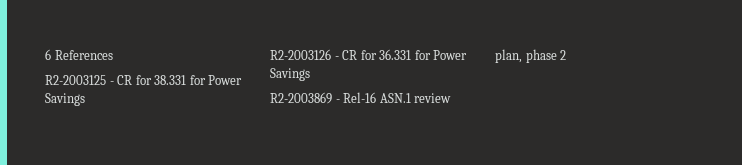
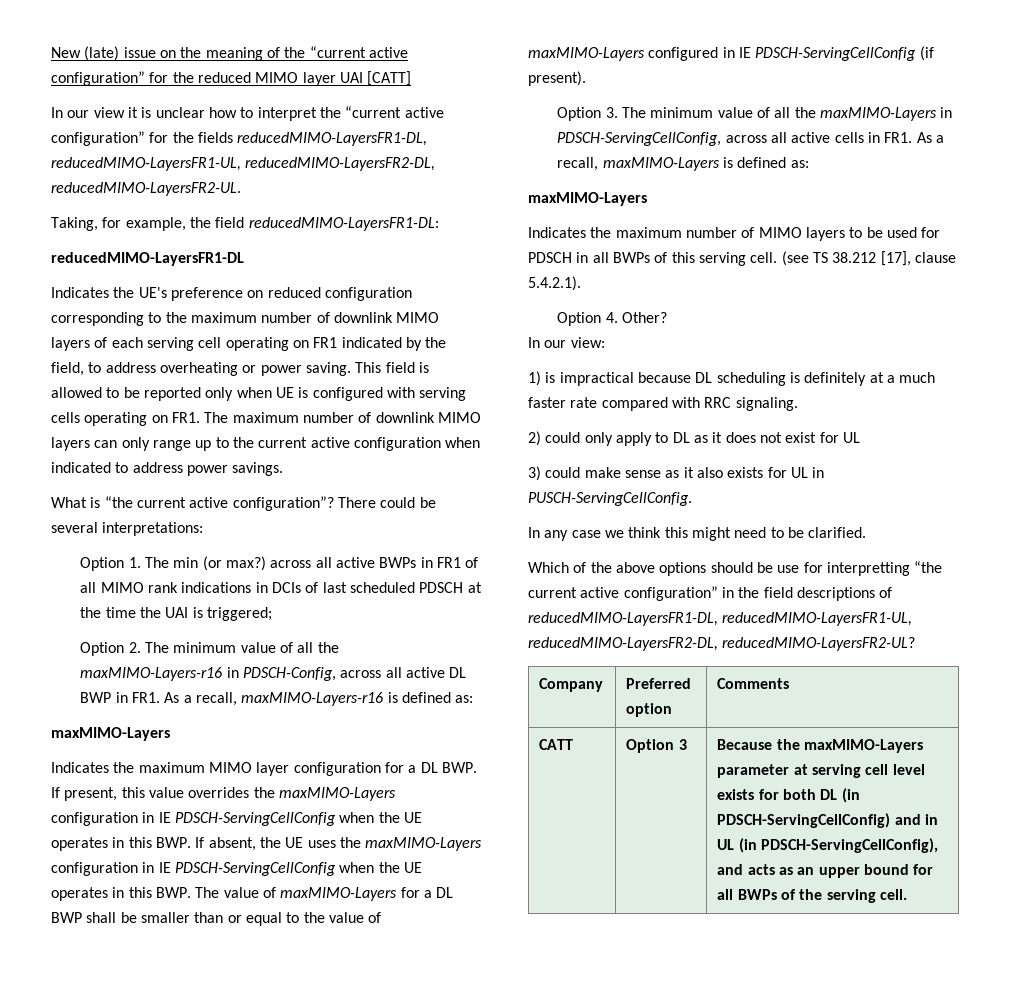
[45,49,113,60] [45,75,243,85] [45,93,85,106] [270,49,468,60] [270,68,310,81] [270,92,452,104] [495,49,567,63] 6 References // R2-2003125 - CR for 38.331 for Power Savings // R2-2003126 - CR for 36.331 for Power Savings // R2-2003869 - Rel-16 ASN.1 review plan, phase 2 -> [51,46,408,61] [51,71,412,86] [51,106,444,121] [51,131,428,146] [51,157,436,171] [51,182,241,196] [51,217,439,231] [51,252,244,266] [51,287,412,301] [51,312,440,326] [51,337,447,351] [51,362,429,376] [51,387,467,401] [51,412,481,426] [51,437,481,451] [51,462,284,476] [51,496,436,511] [51,522,204,536] [80,556,479,571] [80,582,482,593] [80,607,272,621] [80,642,339,656] [80,667,467,681] [80,692,474,706] [51,727,170,741] [51,762,477,776] [51,787,396,801] [51,812,422,826] [51,837,483,851] [51,862,422,876] [51,887,454,901] [51,912,382,926] [528,46,934,61] [528,71,586,86] [557,107,953,121] [557,132,944,146] [557,157,809,171] [528,192,647,206] [528,227,941,241] [528,251,956,266] [528,276,581,291] [557,312,667,326] [528,337,605,348] [528,371,936,386] [528,397,798,411] [528,431,860,446] [528,466,825,481] [528,492,692,506] [528,527,867,541] [528,561,943,576] [528,586,893,601] [528,612,913,626] [528,637,916,651] [539,678,604,692] [626,678,692,689] [626,703,673,717] [717,678,790,689] [539,739,574,750] [626,739,687,753] [717,739,924,753] [717,764,925,778] [717,788,860,803] [717,813,939,828] [717,838,939,853] [717,864,934,878] [717,889,908,903] New (late) issue on the meaning of the “current active configuration” for the reduced MIMO layer UAI [CATT] // In our view it is unclear how to interpret the “current active configuration” for the fields reducedMIMO-LayersFR1-DL, reducedMIMO-LayersFR1-UL, reducedMIMO-LayersFR2-DL, reducedMIMO-LayersFR2-UL. // Taking, for example, the field reducedMIMO-LayersFR1-DL: // reducedMIMO-LayersFR1-DL // Indicates the UE's preference on reduced configuration corresponding to the maximum number of downlink MIMO layers of each serving cell operating on FR1 indicated by the field, to address overheating or power saving. This field is allowed to be reported only when UE is configured with serving cells operating on FR1. The maximum number of downlink MIMO layers can only range up to the current active configuration when indicated to address power savings. // What is “the current active configuration”? There could be several interpretations: // Option 1. The min (or max?) across all active BWPs in FR1 of all MIMO rank indications in DCIs of last scheduled PDSCH at the time the UAI is triggered; // Option 2. The minimum value of all the maxMIMO-Layers-r16 in PDSCH-Config, across all active DL BWP in FR1. As a recall, maxMIMO-Layers-r16 is defined as: // maxMIMO-Layers // Indicates the maximum MIMO layer configuration for a DL BWP. If present, this value overrides the maxMIMO-Layers configuration in IE PDSCH-ServingCellConfig when the UE operates in this BWP. If absent, the UE uses the maxMIMO-Layers configuration in IE PDSCH-ServingCellConfig when the UE operates in this BWP. The value of maxMIMO-Layers for a DL BWP shall be smaller than or equal to the value of maxMIMO-Layers configured in IE PDSCH-ServingCellConfig (if present). // Option 3. The minimum value of all the maxMIMO-Layers in PDSCH-ServingCellConfig, across all active cells in FR1. As a recall, maxMIMO-Layers is defined as: // maxMIMO-Layers // Indicates the maximum number of MIMO layers to be used for PDSCH in all BWPs of this serving cell. (see TS 38.212 [17], clause 5.4.2.1). // Option 4. Other? // In our view: // 1) is impractical because DL scheduling is definitely at a much faster rate compared with RRC signaling. // 2) could only apply to DL as it does not exist for UL // 3) could make sense as it also exists for UL in PUSCH-ServingCellConfig. // In any case we think this might need to be clarified. // Which of the above options should be use for interpretting “the current active configuration” in the field descriptions of reducedMIMO-LayersFR1-DL, reducedMIMO-LayersFR1-UL, reducedMIMO-LayersFR2-DL, reducedMIMO-LayersFR2-UL? // Company | Preferred option | Comments // CATT | Option 3 | Because the maxMIMO-Layers parameter at serving cell level exists for both DL (in PDSCH-ServingCellConfig) and in UL (in PDSCH-ServingCellConfig), and acts as an upper bound for all BWPs of the serving cell.

